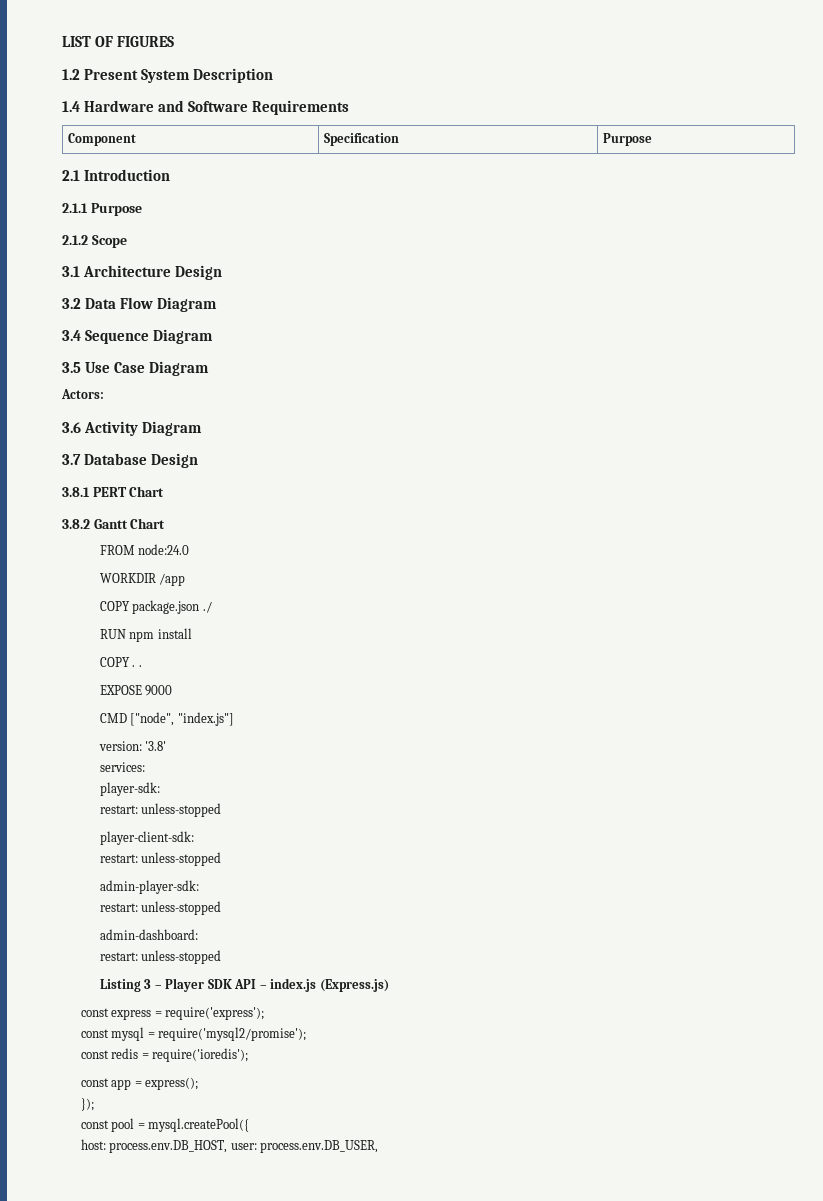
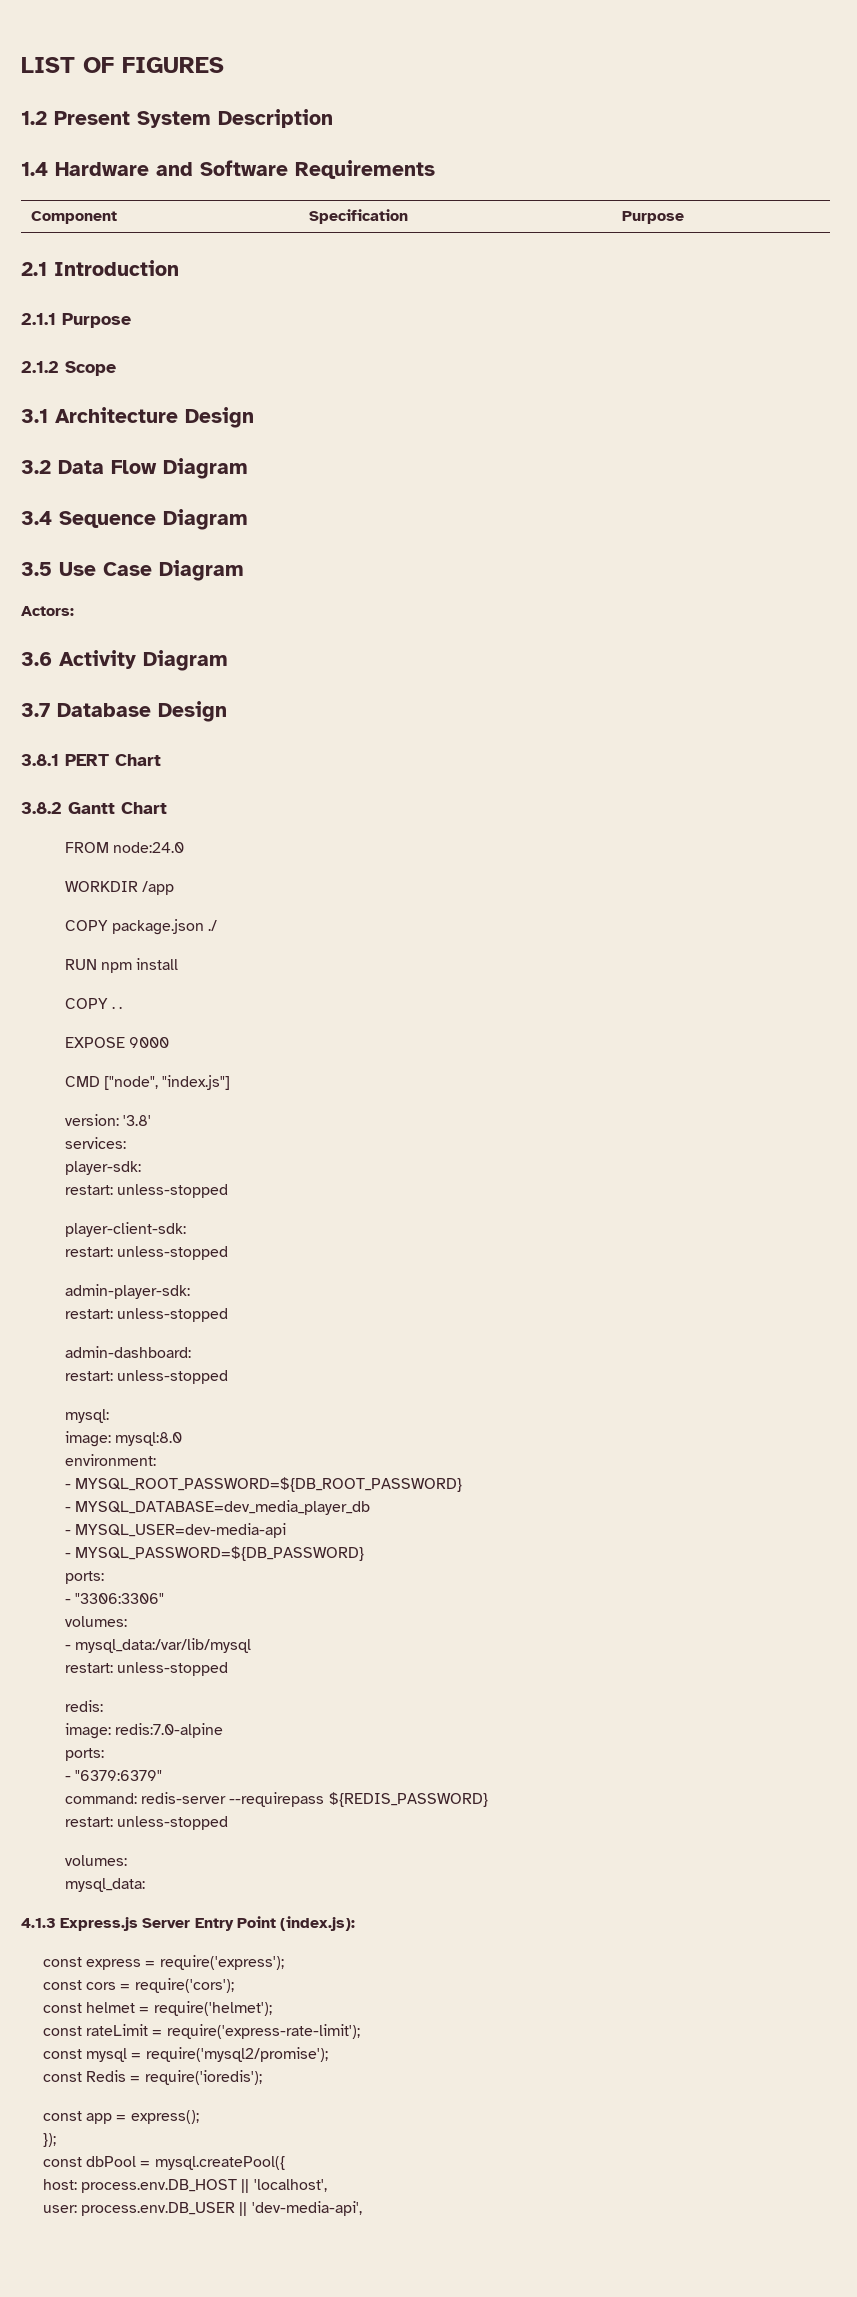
[99,978,389,992] [80,1007,265,1020] Listing 3 – Player SDK API – index.js (Express.js) // const express = require('express'); -> [65,1409,110,1423] [65,1431,183,1447] [65,1454,157,1466] [65,1477,463,1492] [65,1500,371,1515] [65,1523,287,1538] [65,1546,365,1561] [65,1571,105,1584] [65,1593,165,1604] [65,1616,128,1627] [65,1638,252,1653] [65,1662,229,1676] [65,1700,104,1712] [65,1723,224,1739] [65,1748,105,1761] [65,1770,163,1781] [65,1792,488,1807] [65,1816,229,1830] [65,1855,128,1866] [65,1878,146,1892] [21,1916,355,1931] [43,1955,284,1970] [43,1978,234,1993] [43,2001,272,2016] [43,2024,360,2039] mysql: // image: mysql:8.0 // environment: // - MYSQL_ROOT_PASSWORD=${DB_ROOT_PASSWORD} // - MYSQL_DATABASE=dev_media_player_db // - MYSQL_USER=dev-media-api // - MYSQL_PASSWORD=${DB_PASSWORD} // ports: // - "3306:3306" // volumes: // - mysql_data:/var/lib/mysql // restart: unless-stopped // redis: // image: redis:7.0-alpine // ports: // - "6379:6379" // command: redis-server --requirepass ${REDIS_PASSWORD} // restart: unless-stopped // volumes: // mysql_data: // 4.1.3 Express.js Server Entry Point (index.js): // const express = require('express'); // const cors = require('cors'); // const helmet = require('helmet'); // const rateLimit = require('express-rate-limit');
[111,1048,139,1059] redis -> [86,2070,127,2082] Redis
[111,1118,135,1132] pool -> [86,2156,137,2167] dbPool
[109,1140,379,1153] process.env.DB_HOST, user: process.env.DB_USER, -> [81,2179,327,2193] [43,2201,362,2216] process.env.DB_HOST || 'localhost', // user: process.env.DB_USER || 'dev-media-api',

